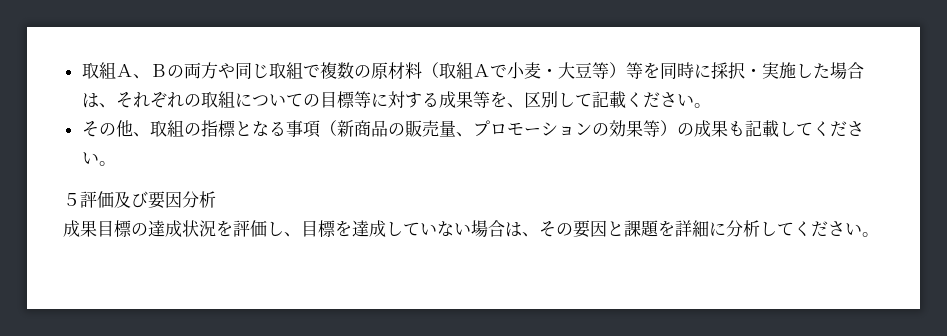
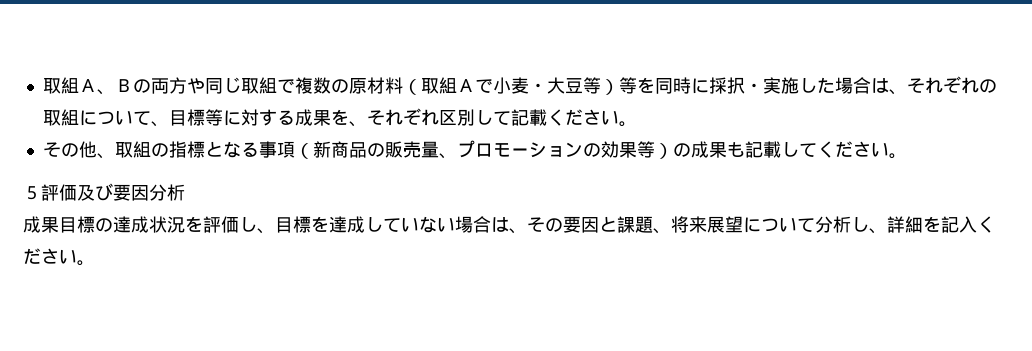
[302,94,320,107] の -> [150,121,169,127] 、
[472,91,524,108] 等を、 -> [330,108,439,127] を、それぞれ
[658,220,794,237] を詳細に分析して -> [653,216,977,234] 、将来展望について分析し、詳細を記入

